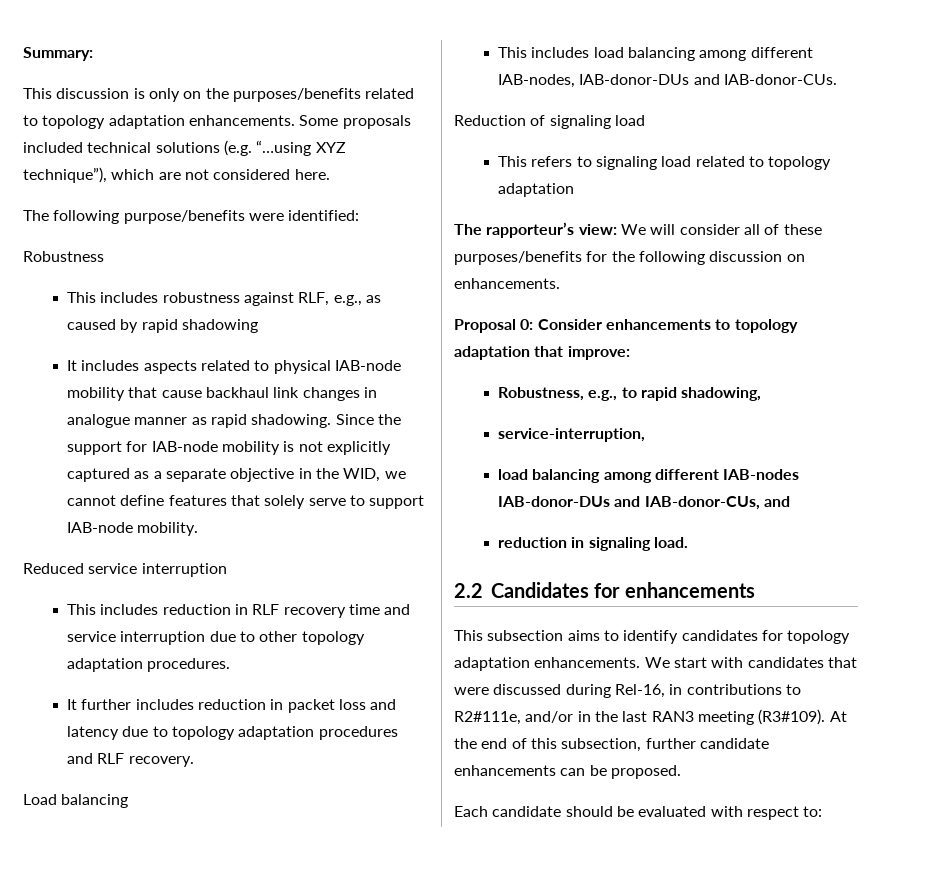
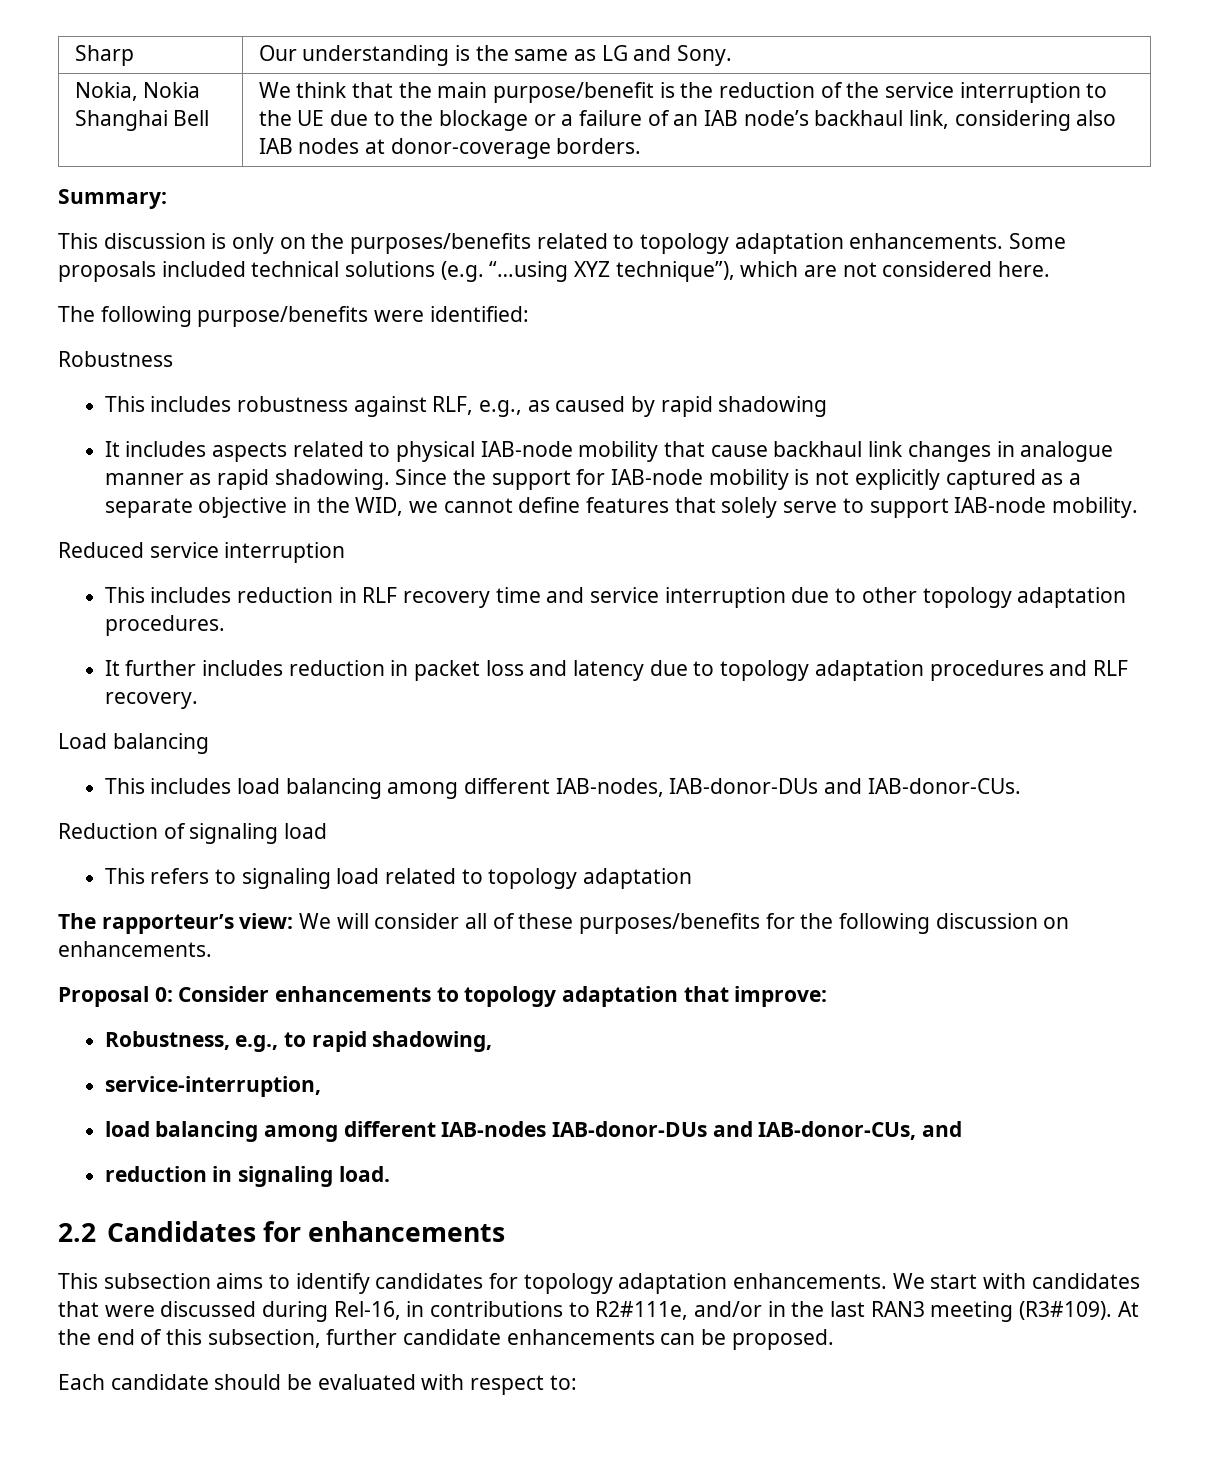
(23, 54) none -> [74,45,134,66] [258,45,732,66] [74,82,201,101] [74,110,210,131] [258,82,1108,103] [258,110,1117,131] [258,138,642,159] Sharp | Our understanding is the same as LG and Sony. // Nokia, Nokia Shanghai Bell | We think that the main purpose/benefit is the reduction of the service interruption to the UE due to the blockage or a failure of an IAB node’s backhaul link, considering also IAB nodes at donor-coverage borders. //

